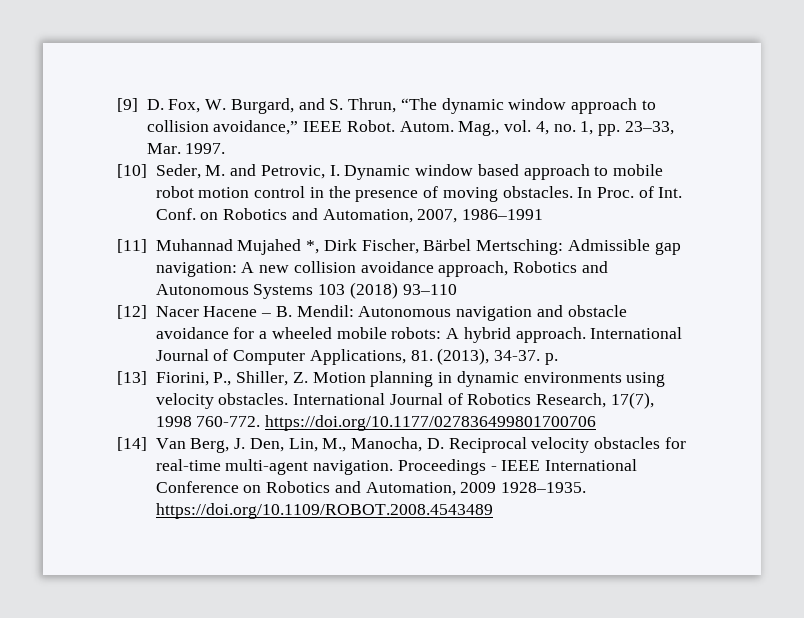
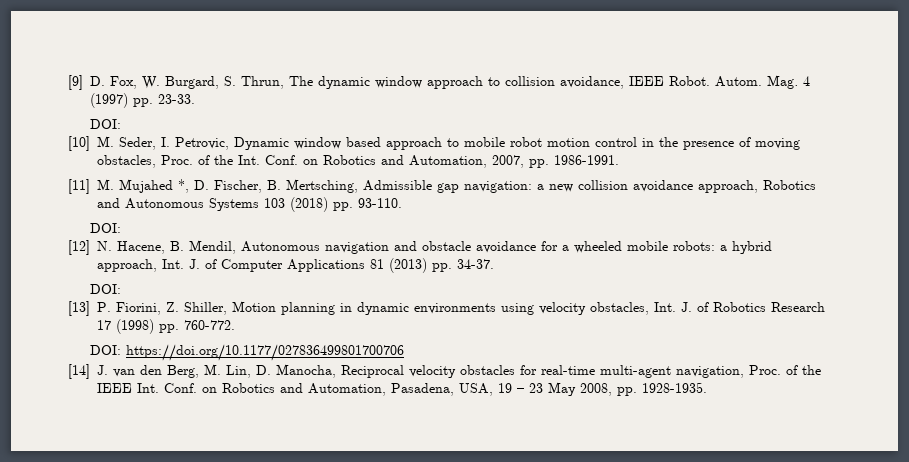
[298,98,325,110] and -> (220, 82) none
[400,98,437,110] “The -> [289,76,314,86] The
[213,120,299,135] avoidance,” -> [560,76,625,89] avoidance,
[458,120,674,136] [146,143,226,154] [117,164,340,179] Mag., vol. 4, no. 1, pp. 23–33, Mar. 1997. // [10] Seder, M. and Petrovic, I. -> [767,75,811,89] [90,93,196,108] [90,119,122,129] [68,136,229,151] Mag. 4 (1997) pp. 23-33. // DOI: // [10] M. Seder, I. Petrovic,
[502,186,654,198] obstacles. In Proc. of -> [97,155,233,168] obstacles, Proc. of the
[462,209,544,220] 1986–1991 -> [529,155,619,168] pp. 1986-1991.
[155,239,233,251] Muhannad -> [97,179,114,190] M.
[323,239,564,255] Dirk Fischer, Bärbel Mertsching: -> [194,179,358,193] D. Fischer, B. Mertsching,
[241,262,255,273] A -> [537,184,544,190] a
[402,284,457,295] [117,305,354,319] 93–110 // [12] Nacer Hacene – B. Mendil: -> [333,198,402,211] [90,223,122,233] [68,240,236,255] pp. 93-110. // DOI: // [12] N. Hacene, B. Mendil,
[446,327,683,343] [155,348,490,365] A hybrid approach. International Journal of Computer Applications, 81. (2013), -> [720,241,772,254] [97,258,452,273] a hybrid approach, Int. J. of Computer Applications 81 (2013) pp.
[544,353,558,365] p. -> [90,284,122,294] // DOI:
[155,371,308,386] Fiorini, P., Shiller, Z. -> [97,302,227,315] P. Fiorini, Z. Shiller,
[218,392,654,409] [155,416,192,427] obstacles. International Journal of Robotics Research, 17(7), 1998 -> [590,302,825,315] [97,319,179,334] obstacles, Int. J. of Robotics Research 17 (1998) pp.
(261, 421) none -> [90,345,122,355] // DOI:
[155,437,444,453] Van Berg, J. Den, Lin, M., Manocha, D. -> [97,364,336,378] J. van den Berg, M. Lin, D. Manocha,
[313,459,638,475] [155,481,587,496] [155,503,493,519] navigation. Proceedings - IEEE International Conference on Robotics and Automation, 2009 1928–1935. https://doi.org/10.1109/ROBOT.2008.4543489 -> [676,365,821,378] [97,382,707,396] navigation, Proc. of the IEEE Int. Conf. on Robotics and Automation, Pasadena, USA, 19 – 23 May 2008, pp. 1928-1935.

